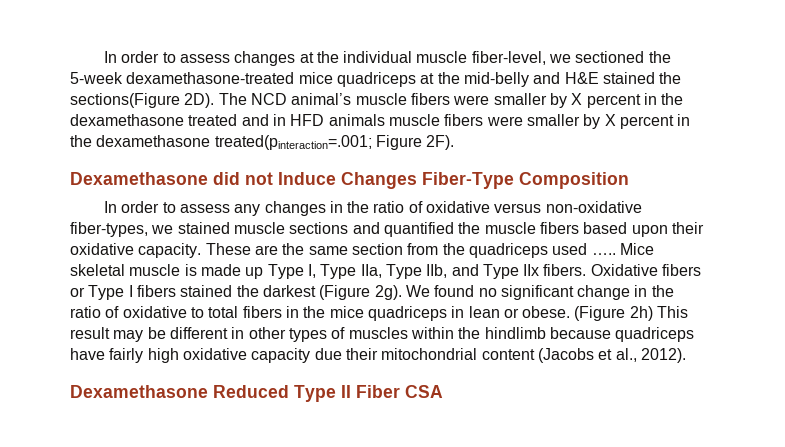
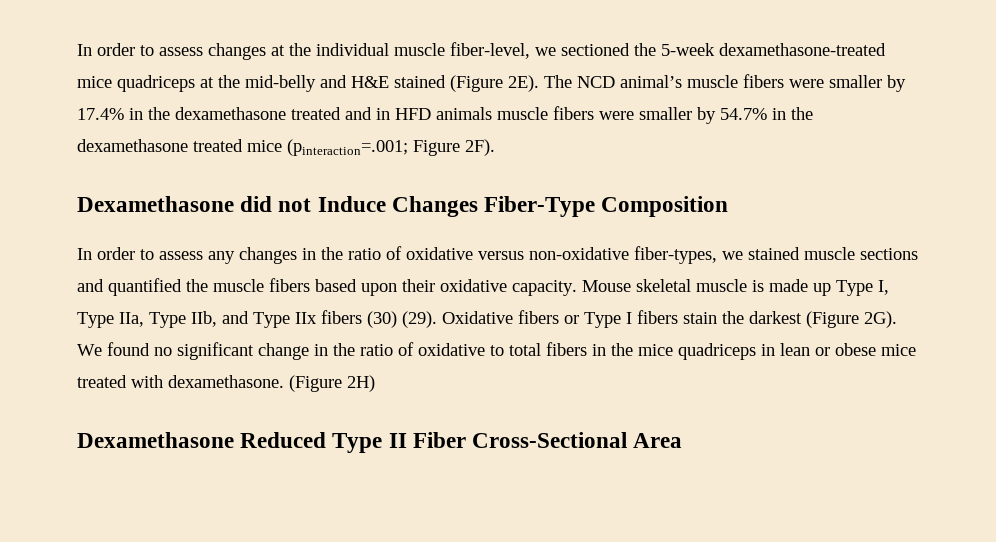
[659,72,682,84] [70,93,215,108] the sections(Figure 2D). -> [450,75,539,92] (Figure 2E).
[571,93,641,108] X percent -> [77,108,124,120] 17.4%
[604,114,691,129] [70,135,372,150] X percent in the dexamethasone treated(pinteraction=.001; -> [720,107,813,120] [77,139,408,156] 54.7% in the dexamethasone treated mice (pinteraction=.001;
[205,243,654,258] These are the same section from the quadriceps used ….. Mice -> [582,280,631,292] Mouse
[543,264,587,276] fibers. -> [321,310,437,328] fibers (30) (29).
[180,285,233,297] stained -> [683,312,717,324] stain
[374,285,402,300] 2g). -> [864,311,897,328] 2G).
[522,306,689,321] [70,327,695,342] [70,348,686,363] obese. (Figure 2h) This result may be different in other types of muscles within the hindlimb because quadriceps have fairly high oxidative capacity due their mitochondrial content (Jacobs et al., 2012). -> [835,343,916,356] [77,375,375,392] obese mice treated with dexamethasone. (Figure 2H)
[405,385,443,398] CSA -> [472,432,683,448] Cross-Sectional Area

